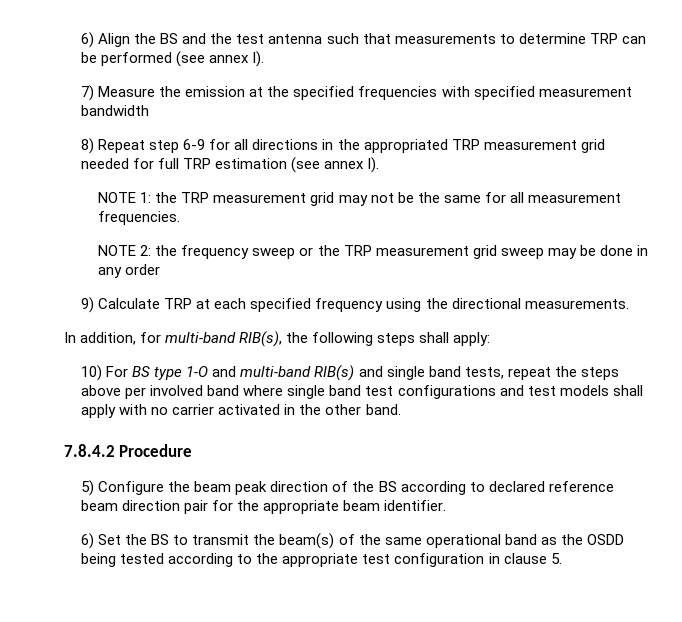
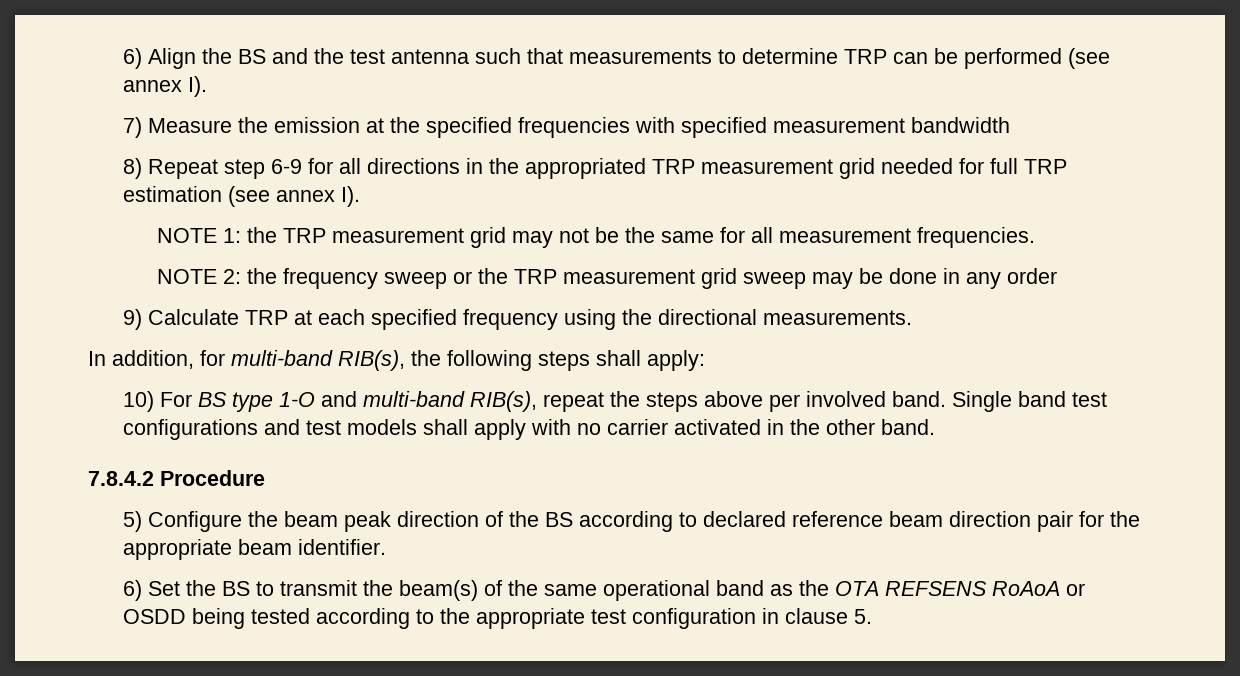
[314,365,504,381] RIB(s) and single band tests, -> [469,391,537,412] RIB(s),
[207,385,326,399] band where single -> [891,391,1012,412] band. Single
(583, 539) none -> [834,581,1085,596] OTA REFSENS RoAoA or

